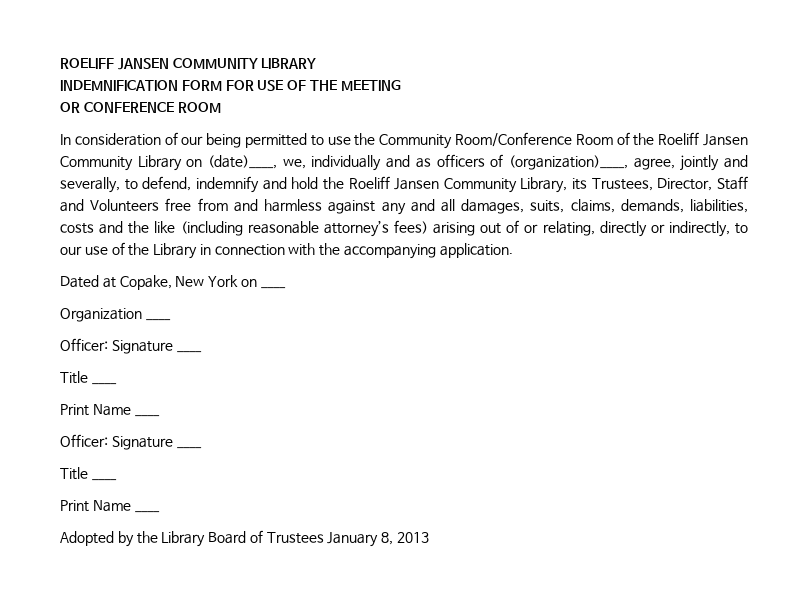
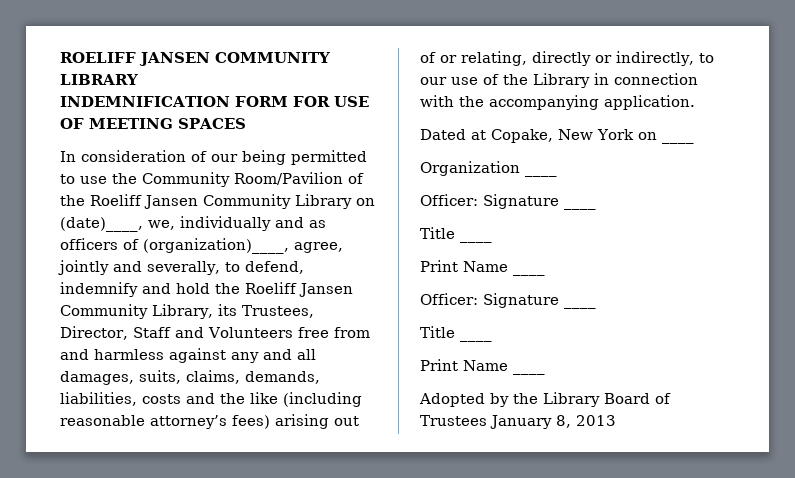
[309,80,337,91] THE -> (84, 123) none
[60,102,221,113] // OR CONFERENCE ROOM -> [178,118,246,129] SPACES
[455,132,613,147] Room/Conference Room -> [234,172,343,185] Room/Pavilion

